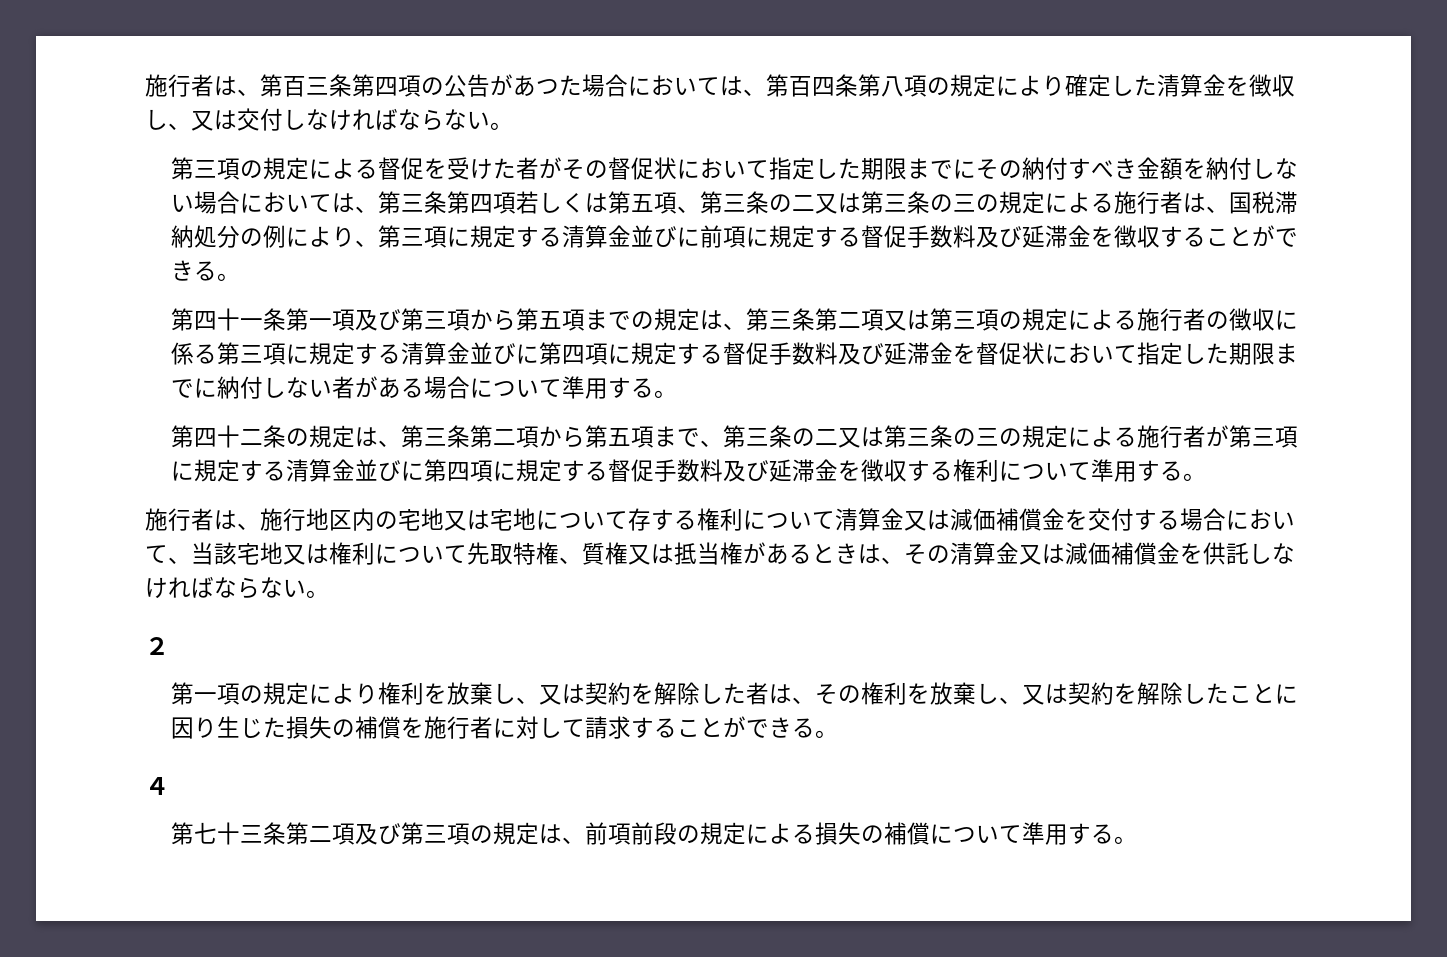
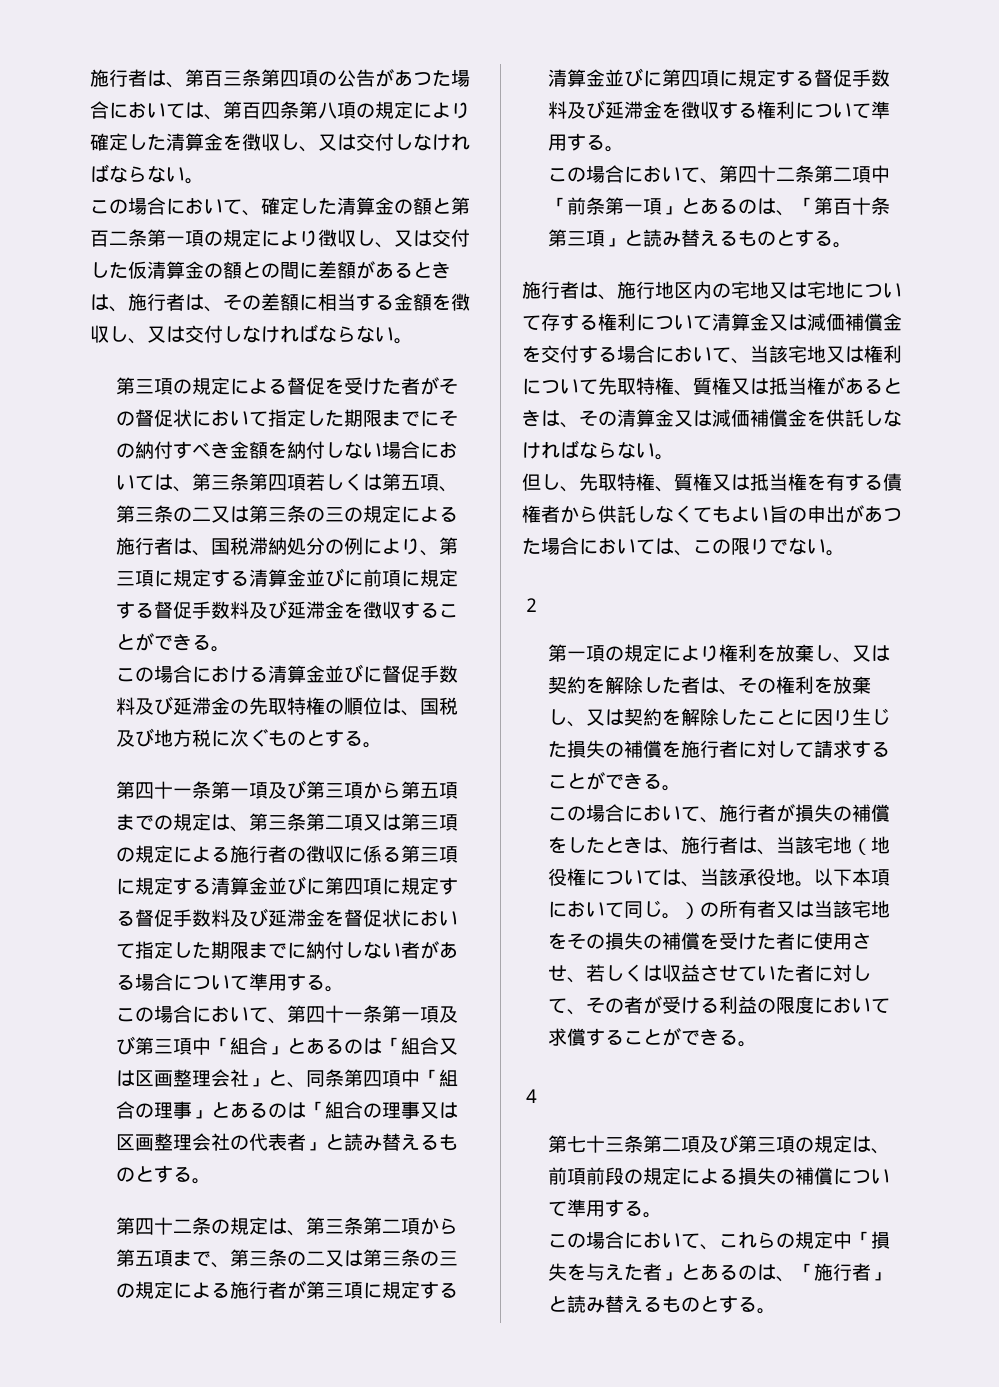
(513, 126) none -> [90,197,470,216] [90,229,470,248] [90,261,451,279] [90,293,470,312] [90,324,413,344] // この場合において、確定した清算金の額と第百二条第一項の規定により徴収し、又は交付した仮清算金の額との間に差額があるときは、施行者は、その差額に相当する金額を徴収し、又は交付しなければならない。
(240, 277) none -> [116,664,459,683] [116,696,459,716] [116,728,383,748] // この場合における清算金並びに督促手数料及び延滞金の先取特権の順位は、国税及び地方税に次ぐものとする。
(677, 394) none -> [116,1005,459,1024] [116,1036,459,1055] [116,1069,459,1088] [116,1101,459,1119] [116,1133,459,1151] [116,1165,212,1184] // この場合において、第四十一条第一項及び第三項中「組合」とあるのは「組合又は区画整理会社」と、同条第四項中「組合の理事」とあるのは「組合の理事又は区画整理会社の代表者」と読み替えるものとする。
(1206, 477) none -> [548,165,891,184] [548,197,891,216] [548,229,853,248] // この場合において、第四十二条第二項中「前条第一項」とあるのは、「第百十条第三項」と読み替えるものとする。
(329, 594) none -> [522,473,902,492] [522,505,902,523] [522,537,845,556] // 但し、先取特権、質権又は抵当権を有する債権者から供託しなくてもよい旨の申出があつた場合においては、この限りでない。
(838, 734) none -> [548,804,891,823] [548,836,891,855] [548,868,891,887] [548,900,891,919] [548,932,872,950] [548,964,872,983] [548,996,891,1015] [548,1028,758,1047] // この場合において、施行者が損失の補償をしたときは、施行者は、当該宅地（地役権については、当該承役地。以下本項において同じ。）の所有者又は当該宅地をその損失の補償を受けた者に使用させ、若しくは収益させていた者に対して、その者が受ける利益の限度において求償することができる。
(1137, 840) none -> [548,1231,891,1250] [548,1263,891,1282] [548,1295,777,1314] // この場合において、これらの規定中「損失を与えた者」とあるのは、「施行者」と読み替えるものとする。

